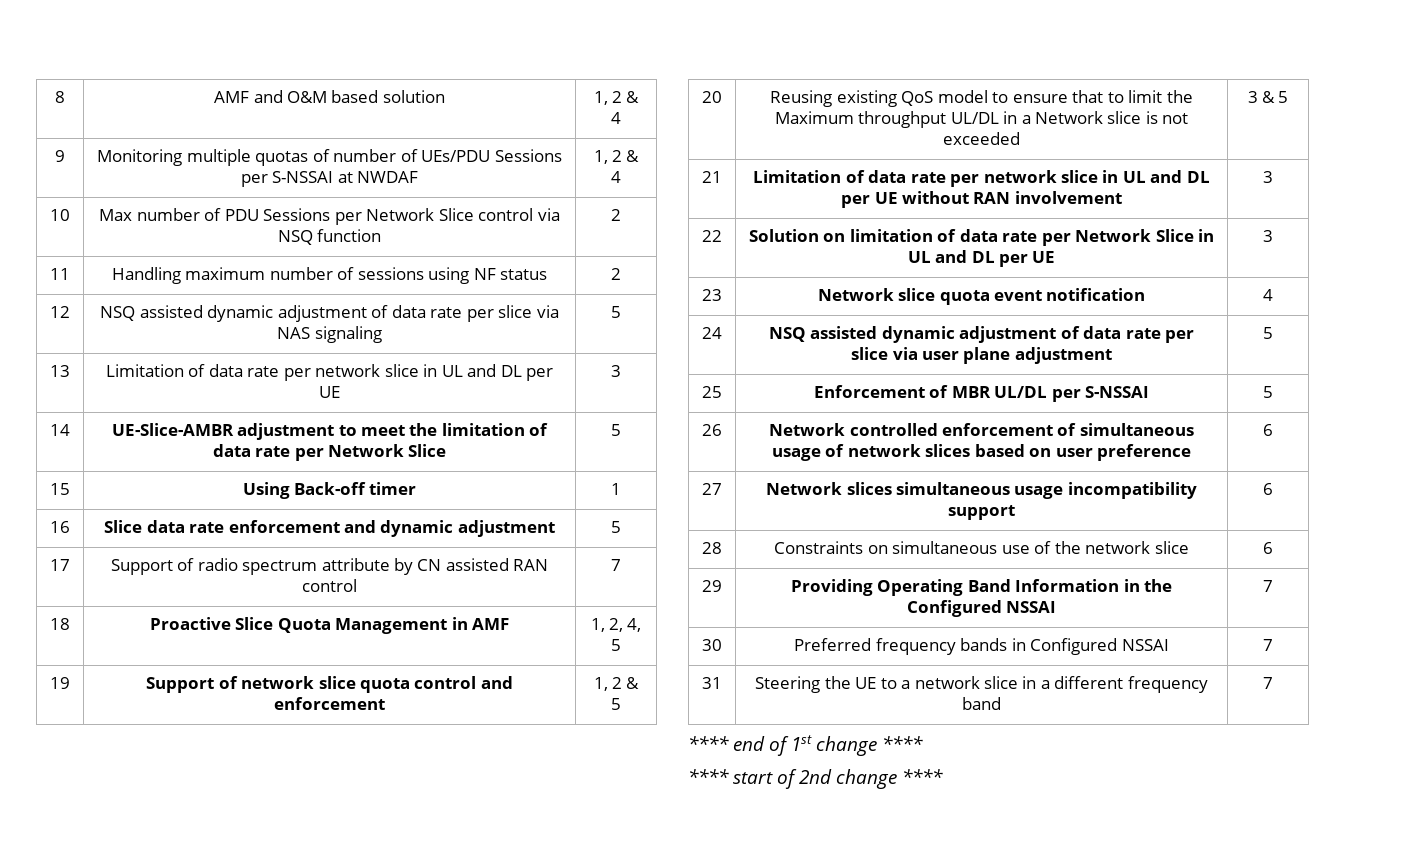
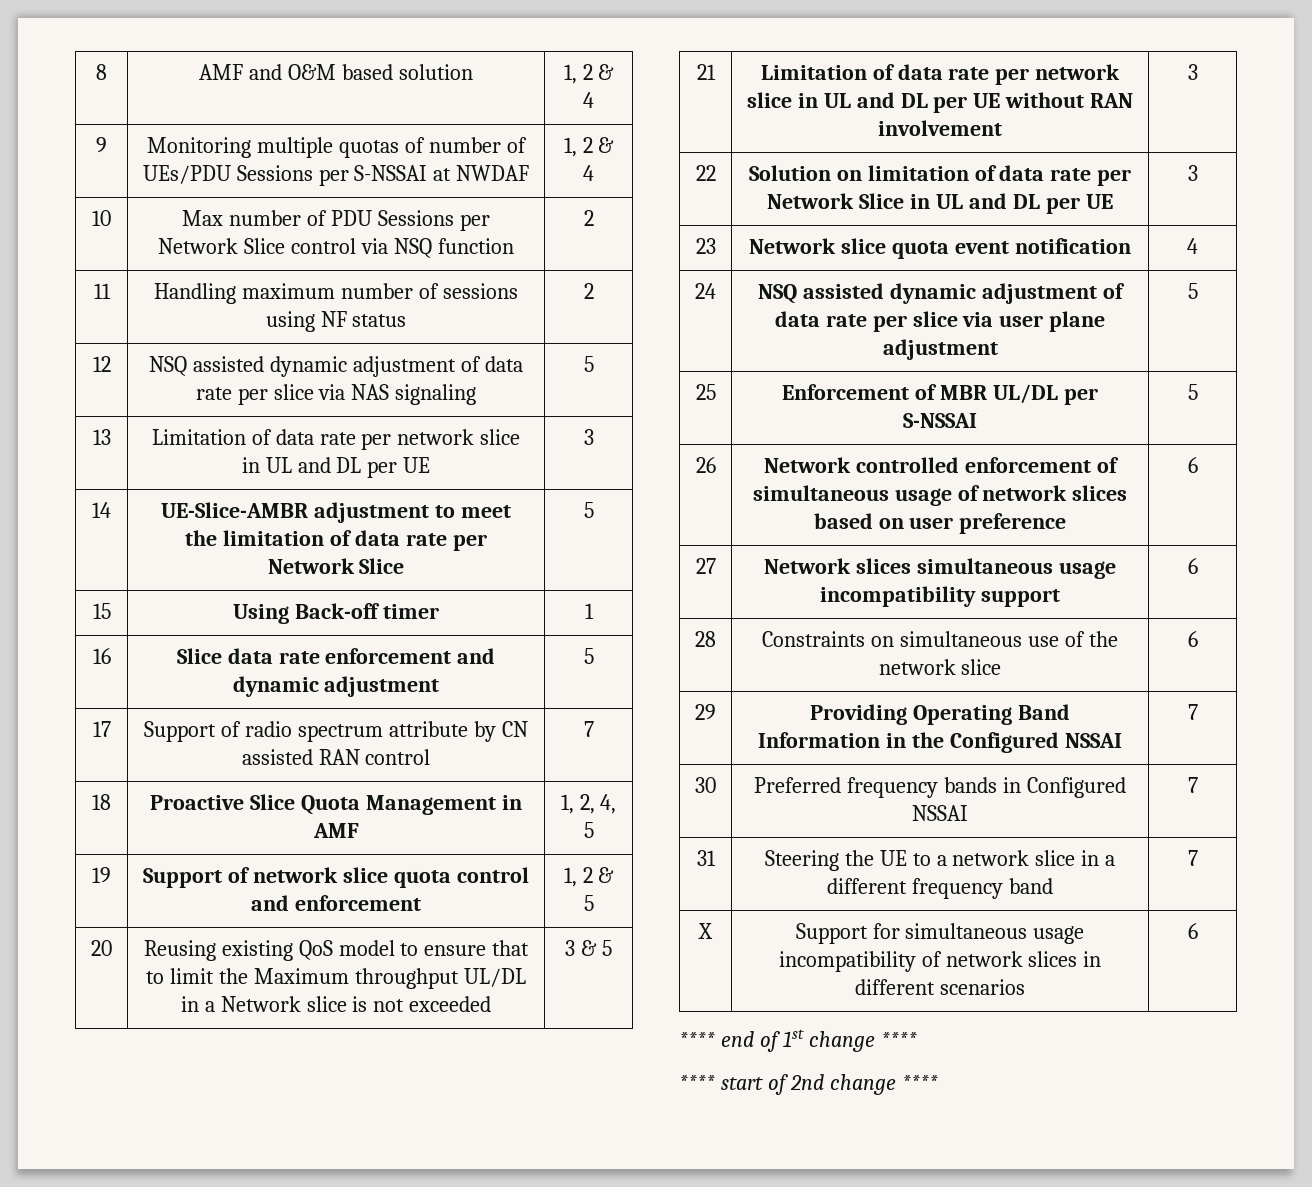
(1273, 683) none -> [698,923,713,939] [795,923,1085,944] [778,951,1102,972] [855,979,1025,995] [1187,923,1198,939] // X | Support for simultaneous usage incompatibility of network slices in different scenarios | 6

